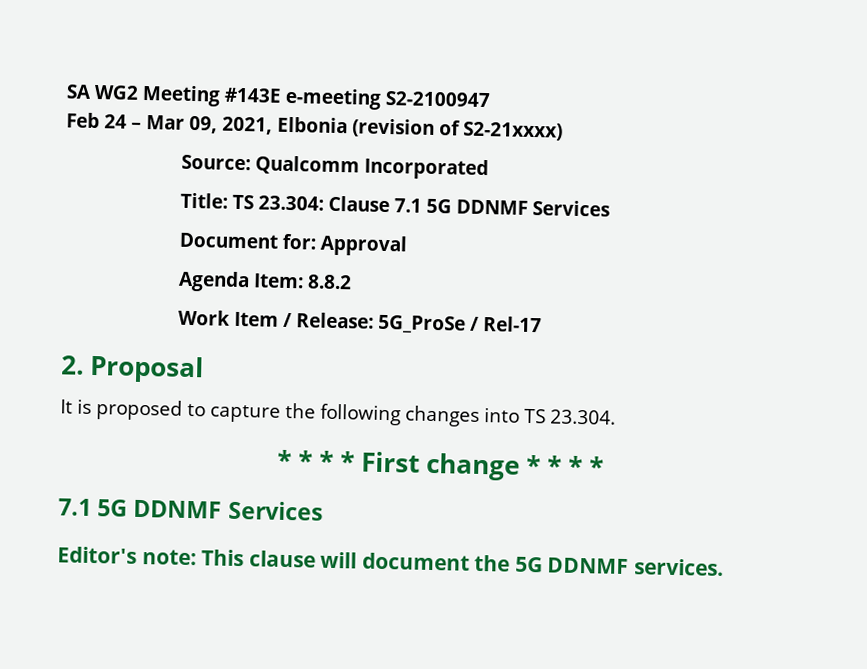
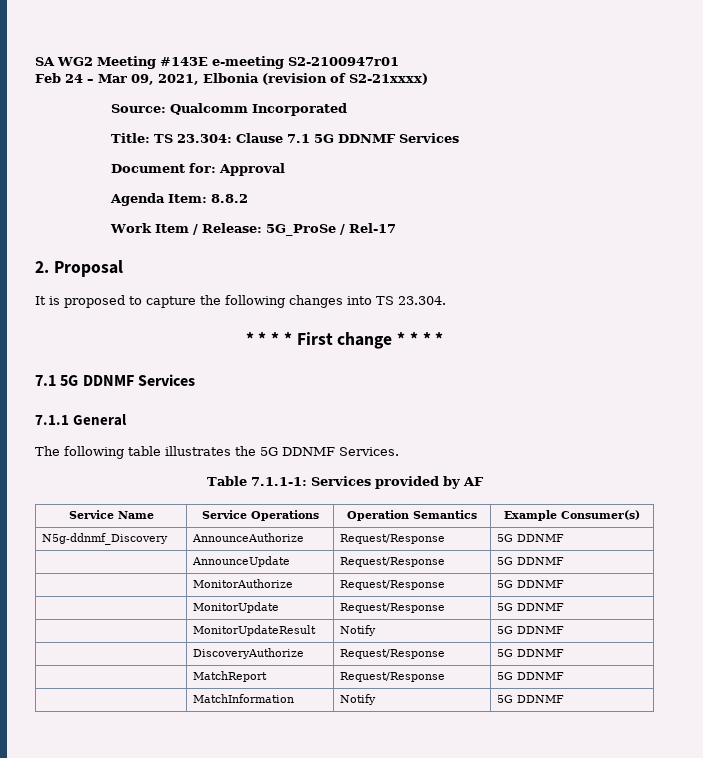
[385,90,490,108] S2-2100947 -> [288,57,399,66] S2-2100947r01
[57,546,724,577] Editor's note: This clause will document the 5G DDNMF services. -> [35,414,128,426] [35,446,399,459] [206,476,484,489] [68,510,154,519] [201,510,319,521] [347,510,477,521] [504,510,640,521] [41,533,168,545] [191,533,304,542] [339,534,445,544] [496,534,564,542] [191,556,290,567] [339,557,445,567] [496,557,564,565] [192,579,293,588] [339,580,445,590] [496,580,564,588] [192,602,279,613] [339,603,445,613] [496,603,564,611] [192,625,316,636] [339,625,376,636] [496,626,564,634] [192,648,304,659] [339,649,445,659] [496,649,564,657] [192,671,267,682] [339,672,445,682] [496,672,564,680] [192,694,294,703] [339,694,376,705] [496,695,564,703] 7.1.1 General // The following table illustrates the 5G DDNMF Services. // Table 7.1.1-1: Services provided by AF // Service Name | Service Operations | Operation Semantics | Example Consumer(s) // N5g-ddnmf_Discovery | AnnounceAuthorize | Request/Response | 5G DDNMF // | AnnounceUpdate | Request/Response | 5G DDNMF // | MonitorAuthorize | Request/Response | 5G DDNMF // | MonitorUpdate | Request/Response | 5G DDNMF // | MonitorUpdateResult | Notify | 5G DDNMF // | DiscoveryAuthorize | Request/Response | 5G DDNMF // | MatchReport | Request/Response | 5G DDNMF // | MatchInformation | Notify | 5G DDNMF

